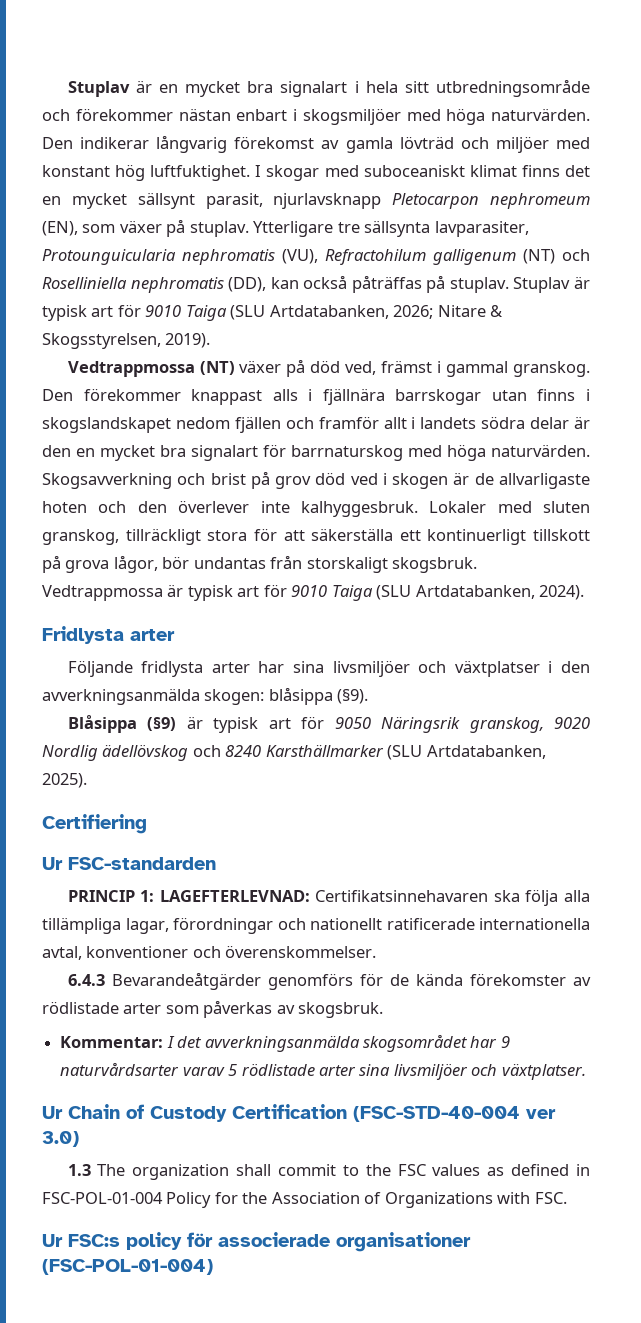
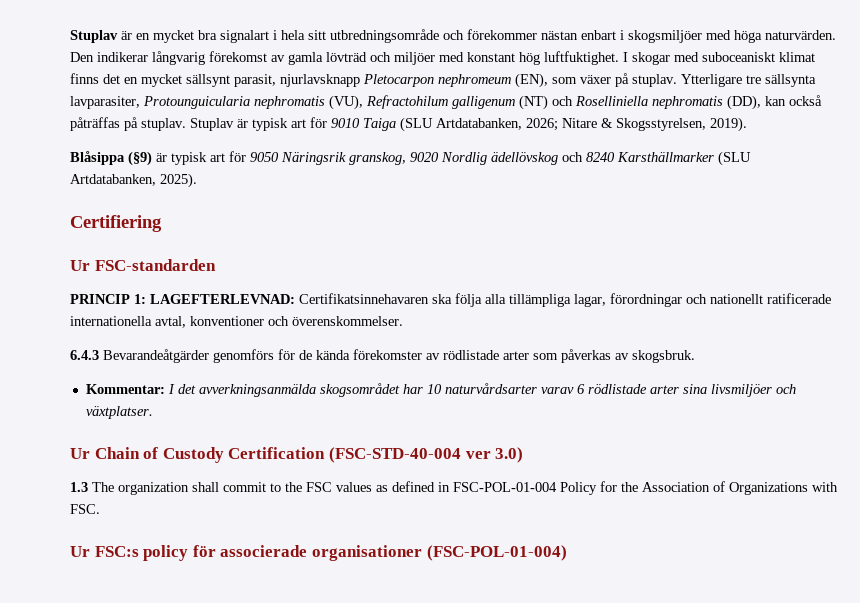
[67,359,591,377] [42,388,590,405] [42,416,590,433] [42,444,590,461] [42,471,590,489] [42,500,590,517] [42,528,590,545] [42,555,478,573] [42,584,585,601] [42,626,175,644] [67,660,590,677] [42,687,369,705] // Vedtrappmossa (NT) växer på död ved, främst i gammal granskog. Den förekommer knappast alls i fjällnära barrskogar utan finns i skogslandskapet nedom fjällen och framför allt i landets södra delar är den en mycket bra signalart för barrnaturskog med höga naturvärden. Skogsavverkning och brist på grov död ved i skogen är de allvarligaste hoten och den överlever inte kalhyggesbruk. Lokaler med sluten granskog, tillräckligt stora för att säkerställa ett kontinuerligt tillskott på grova lågor, bör undantas från storskaligt skogsbruk. Vedtrappmossa är typisk art för 9010 Taiga (SLU Artdatabanken, 2024). // Fridlysta arter // Följande fridlysta arter har sina livsmiljöer och växtplatser i den avverkningsanmälda skogen: blåsippa (§9). -> (747, 124) none
[500,1036,510,1048] 9 -> [426,384,442,394] 10
[228,1064,238,1076] 5 -> [576,384,585,394] 6

